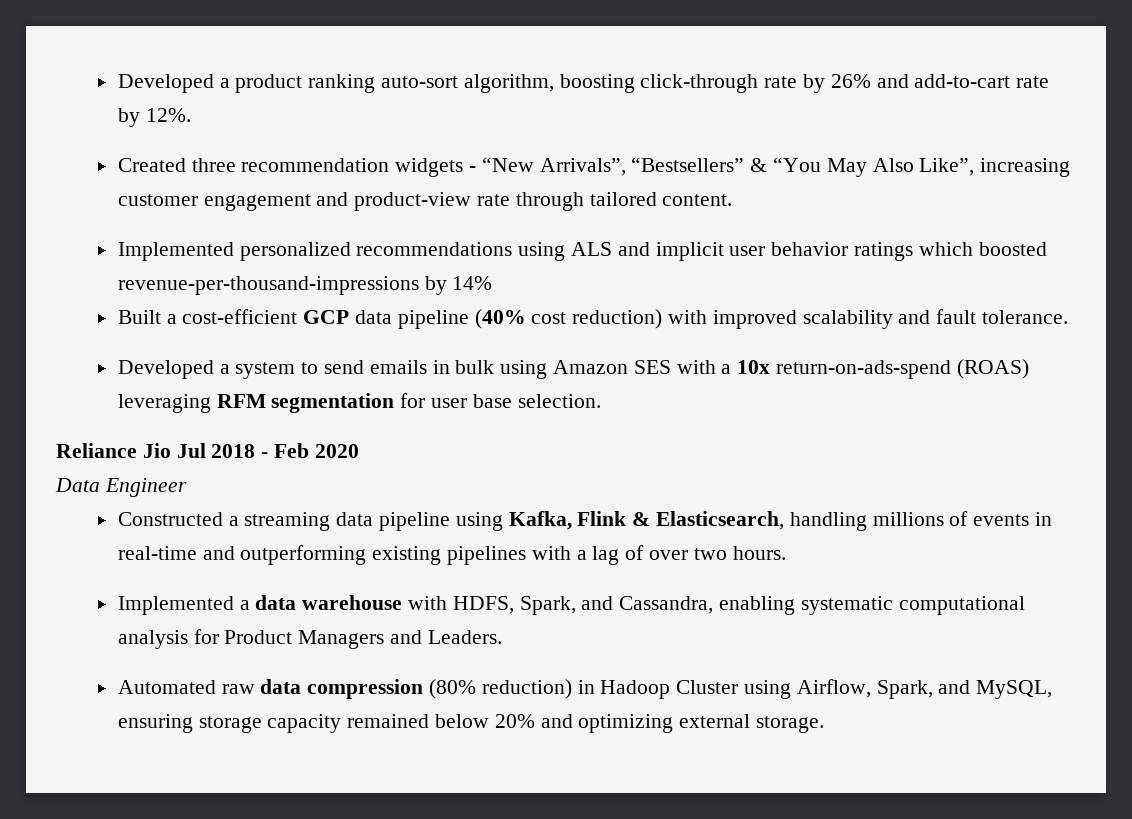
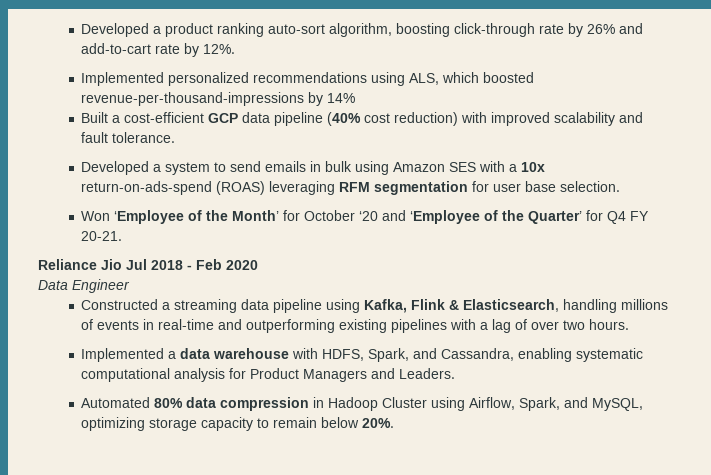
[117,157,1071,177] [117,192,733,211] [117,242,913,261] Created three recommendation widgets - “New Arrivals”, “Bestsellers” & “You May Also Like”, increasing customer engagement and product-view rate through tailored content. // Implemented personalized recommendations using ALS and implicit user behavior ratings -> [81,72,440,86] Implemented personalized recommendations using ALS,
(601, 401) none -> [81,210,650,224] [81,231,123,241] // Won ‘Employee of the Month’ for October ‘20 and ‘Employee of the Quarter’ for Q4 FY 20-21.
[221,684,255,694] raw -> [154,398,184,408] 80%
[428,679,572,699] (80% reduction) -> (310, 404) none
[117,714,193,733] ensuring -> [81,417,146,431] optimizing
[347,714,824,733] remained below 20% and optimizing external storage. -> [257,417,395,428] to remain below 20%.

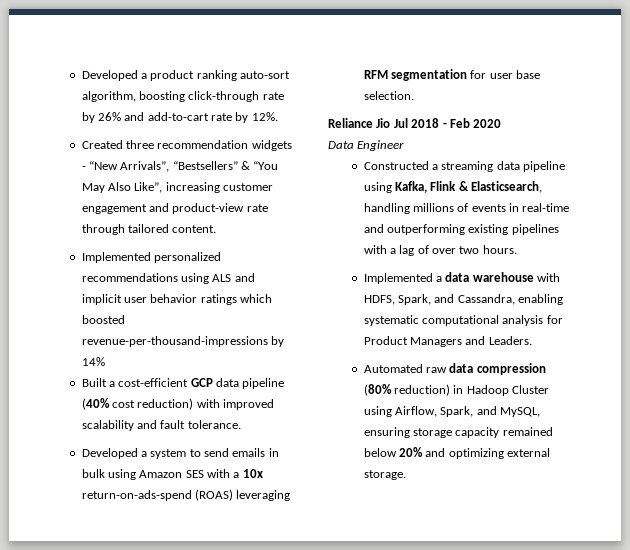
[81,72,440,86] Implemented personalized recommendations using ALS, -> [81,140,292,151] [81,161,279,172] [81,182,274,193] [81,203,268,214] [81,224,217,235] [81,252,221,263] [81,273,255,284] [81,294,237,305] Created three recommendation widgets - “New Arrivals”, “Bestsellers” & “You May Also Like”, increasing customer engagement and product-view rate through tailored content. // Implemented personalized recommendations using ALS and implicit user behavior ratings
[81,210,650,224] [81,231,123,241] // Won ‘Employee of the Month’ for October ‘20 and ‘Employee of the Quarter’ for Q4 FY 20-21. -> (414, 95) none
[154,398,184,408] 80% -> [425,367,447,373] raw
(310, 404) none -> [363,384,450,396] (80% reduction)
[81,417,146,431] optimizing -> [363,427,410,438] ensuring
[257,417,395,428] to remain below 20%. -> [502,427,553,436] [363,447,551,459] [363,470,406,480] remained below 20% and optimizing external storage.

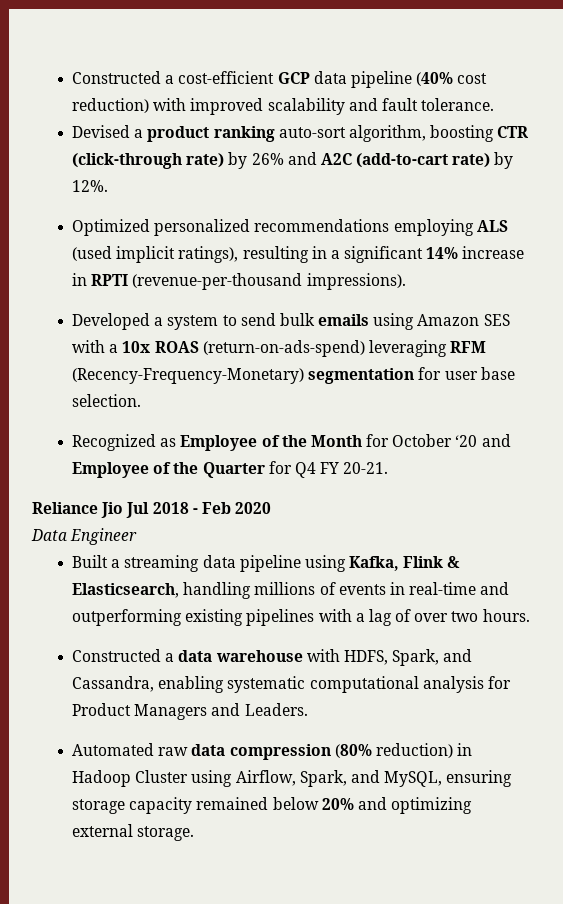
[81,70,291,81] [81,91,284,102] [81,112,278,123] [81,140,292,151] [81,161,279,172] [81,182,274,193] [81,203,268,214] [81,224,217,235] [81,252,221,263] [81,273,255,284] [81,294,273,305] [81,315,125,324] [81,336,284,347] [81,357,105,366] [81,378,107,387] Developed a product ranking auto-sort algorithm, boosting click-through rate by 26% and add-to-cart rate by 12%. // Created three recommendation widgets - “New Arrivals”, “Bestsellers” & “You May Also Like”, increasing customer engagement and product-view rate through tailored content. // Implemented personalized recommendations using ALS and implicit user behavior ratings which boosted revenue-per-thousand-impressions by 14% // Built -> [71,71,161,84] Constructed
(241, 424) none -> [71,125,530,142] [71,152,514,169] [71,180,108,192] [71,219,508,236] [71,246,525,263] [71,273,406,290] // Devised a product ranking auto-sort algorithm, boosting CTR (click-through rate) by 26% and A2C (add-to-cart rate) by 12%. // Optimized personalized recommendations employing ALS (used implicit ratings), resulting in a significant 14% increase in RPTI (revenue-per-thousand impressions).
[232,448,279,457] [81,469,105,478] emails in bulk -> [279,313,370,326] bulk emails
[81,489,233,501] return-on-ads-spend (ROAS) -> [154,340,365,357] ROAS (return-on-ads-spend)
(388, 74) none -> [71,368,304,384] (Recency-Frequency-Monetary)
(414, 95) none -> [71,434,511,451] [71,461,389,478] // Recognized as Employee of the Month for October ‘20 and Employee of the Quarter for Q4 FY 20-21.
[363,161,429,170] Constructed -> [71,555,108,568] Built
[363,273,433,284] Implemented -> [71,649,161,662] Constructed

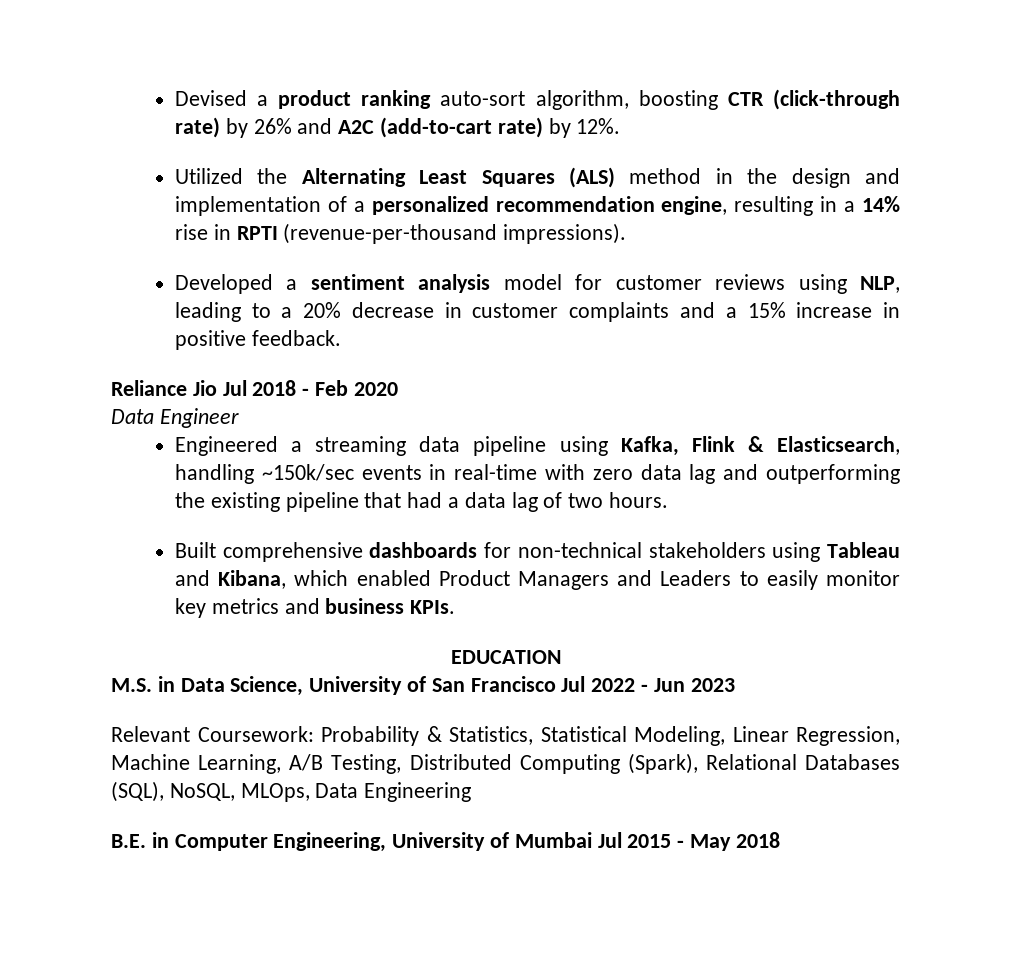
[71,71,488,88] [71,98,495,115] Constructed a cost-efficient GCP data pipeline (40% cost reduction) with improved scalability and fault tolerance. // -> (174, 98) none
[71,219,508,236] [71,246,525,263] Optimized personalized recommendations employing ALS (used implicit ratings), resulting in a significant 14% increase -> [174,167,901,188] [174,196,901,216] [174,224,208,240] Utilized the Alternating Least Squares (ALS) method in the design and implementation of a personalized recommendation engine, resulting in a 14% rise
[167,313,510,330] [71,340,487,357] [71,367,515,384] [71,394,141,407] [71,434,511,451] [71,461,389,478] system to send bulk emails using Amazon SES with a 10x ROAS (return-on-ads-spend) leveraging RFM (Recency-Frequency-Monetary) segmentation for user base selection. // Recognized as Employee of the Month for October ‘20 and Employee of the Quarter for Q4 FY 20-21. -> [310,274,900,294] [174,302,900,322] [174,330,341,350] sentiment analysis model for customer reviews using NLP, leading to a 20% decrease in customer complaints and a 15% increase in positive feedback.
[71,555,108,568] Built -> [174,436,278,456] Engineered
[254,582,336,595] millions of -> [261,464,354,481] ~150k/sec
[480,582,510,595] [71,609,365,626] and outperforming existing pipelines with a -> [544,464,901,484] [174,492,506,512] with zero data lag and outperforming the existing pipeline that had a data
[414,613,449,622] over -> (563, 500) none
[71,649,473,666] [71,676,511,693] [71,703,308,720] [71,743,473,760] [71,770,513,787] [71,797,473,814] [71,824,195,841] Constructed a data warehouse with HDFS, Spark, and Cassandra, enabling systematic computational analysis for Product Managers and Leaders. // Automated raw data compression (80% reduction) in Hadoop Cluster using Airflow, Spark, and MySQL, ensuring storage capacity remained below 20% and optimizing external storage. -> [174,542,900,562] [174,570,900,590] [174,598,456,618] [450,650,561,664] [111,676,735,696] [111,726,900,746] [111,753,900,774] [111,781,472,802] [111,832,780,852] Built comprehensive dashboards for non-technical stakeholders using Tableau and Kibana, which enabled Product Managers and Leaders to easily monitor key metrics and business KPIs. // EDUCATION // M.S. in Data Science, University of San Francisco Jul 2022 - Jun 2023 // Relevant Coursework: Probability & Statistics, Statistical Modeling, Linear Regression, Machine Learning, A/B Testing, Distributed Computing (Spark), Relational Databases (SQL), NoSQL, MLOps, Data Engineering // B.E. in Computer Engineering, University of Mumbai Jul 2015 - May 2018

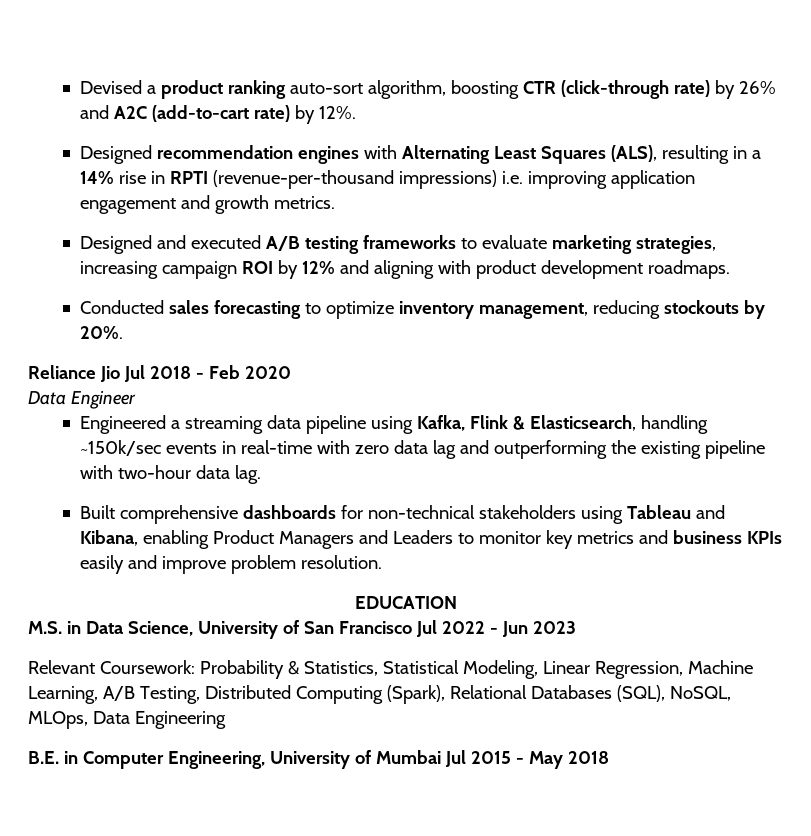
[174,167,901,188] [174,196,728,216] Utilized the Alternating Least Squares (ALS) method in the design and implementation of a personalized recommendation engine, -> [79,145,657,164] Designed recommendation engines with Alternating Least Squares (ALS),
[503,223,627,244] [174,274,900,294] [174,302,900,322] [174,330,341,350] impressions). // Developed a sentiment analysis model for customer reviews using NLP, leading to a 20% decrease in customer complaints and a 15% increase in positive feedback. -> [398,170,695,189] [79,195,335,214] [79,235,716,254] [79,260,730,279] [79,300,765,319] [79,326,123,339] impressions) i.e. improving application engagement and growth metrics. // Designed and executed A/B testing frameworks to evaluate marketing strategies, increasing campaign ROI by 12% and aligning with product development roadmaps. // Conducted sales forecasting to optimize inventory management, reducing stockouts by 20%.
[364,492,669,512] that had a data lag of two hours. -> [79,465,261,484] with two-hour data lag.
[294,570,431,586] which enabled -> [142,530,209,549] enabling
[766,570,818,590] easily -> (474, 538) none
[410,600,456,614] KPIs. -> [746,531,782,544] [79,555,382,574] KPIs easily and improve problem resolution.

